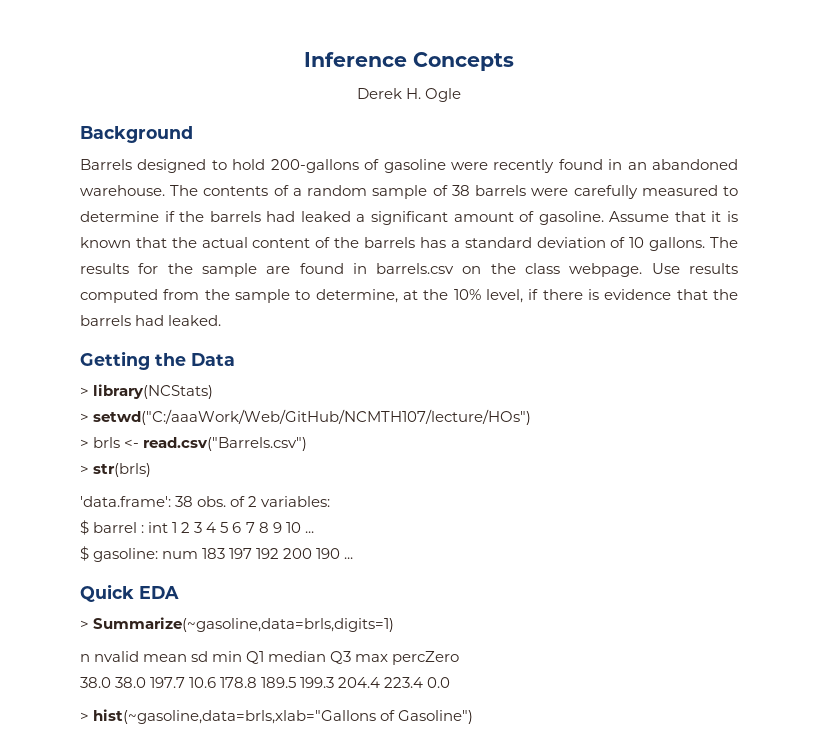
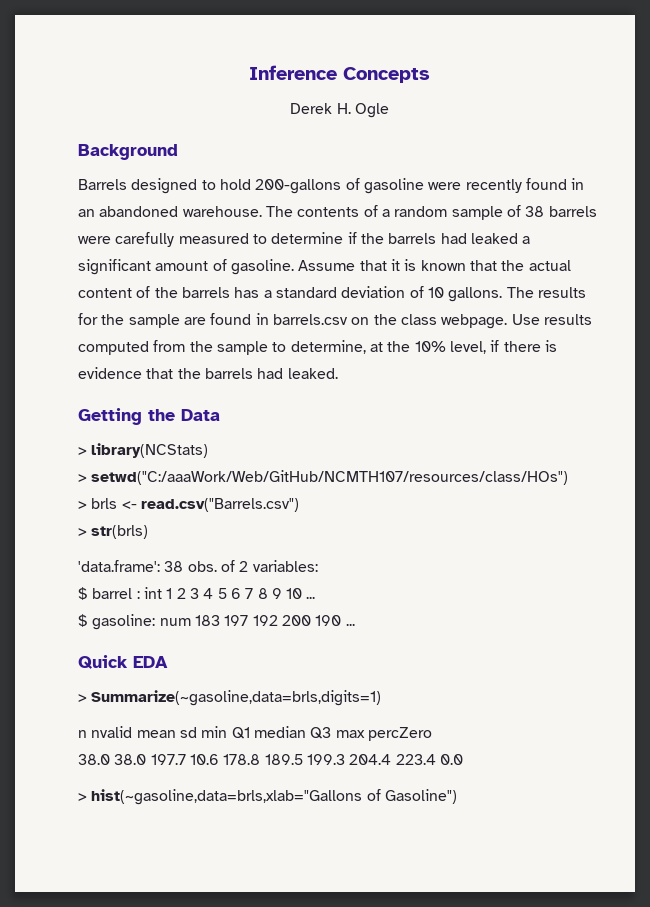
[93,409,532,425] setwd("C:/aaaWork/Web/GitHub/NCMTH107/lecture/HOs") -> [91,470,569,485] setwd("C:/aaaWork/Web/GitHub/NCMTH107/resources/class/HOs")

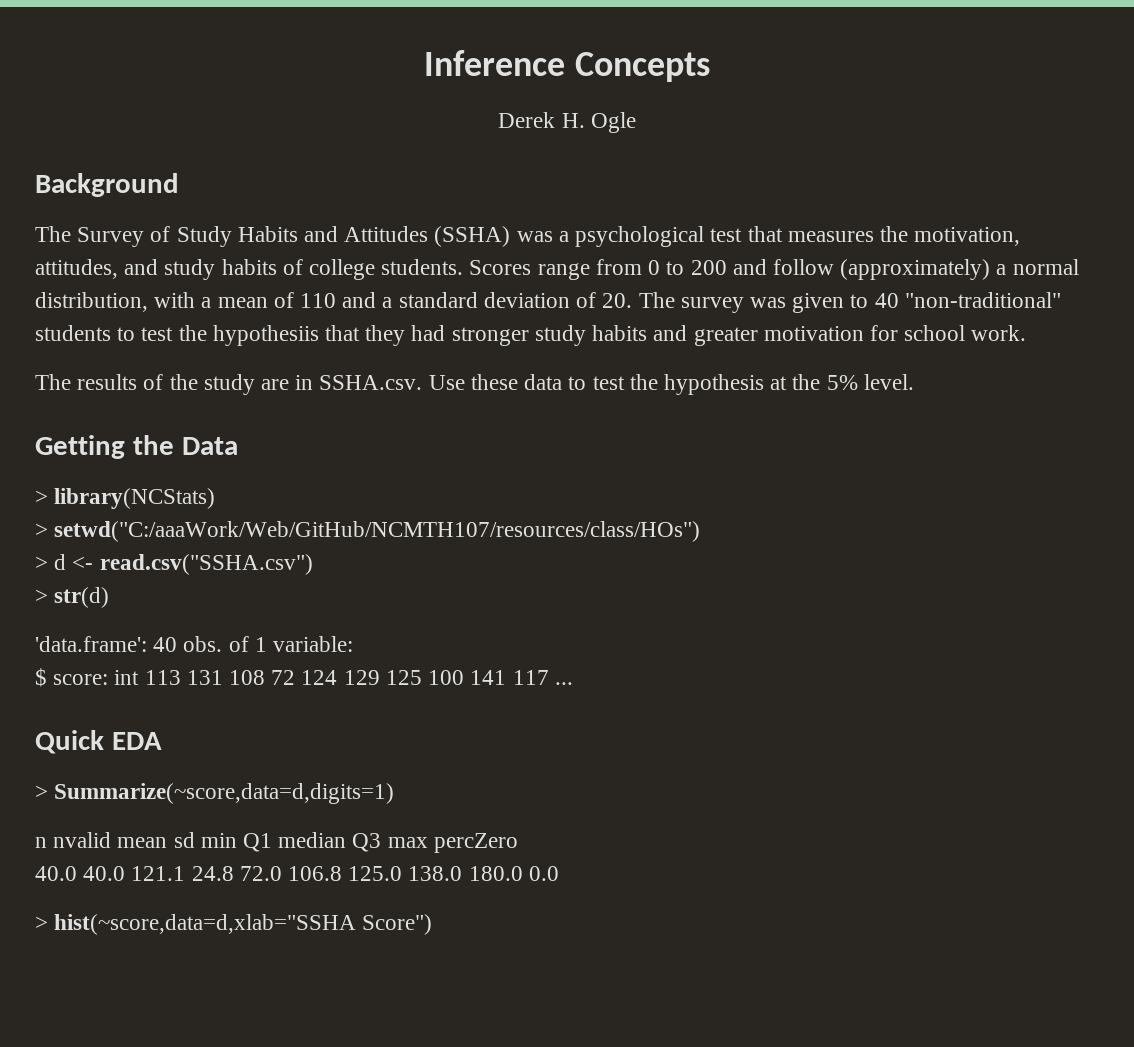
[78,178,585,194] [78,205,597,220] [78,232,531,247] [78,259,571,275] [78,286,586,302] [78,313,592,329] [78,340,557,355] [78,367,338,379] Barrels designed to hold 200-gallons of gasoline were recently found in an abandoned warehouse. The contents of a random sample of 38 barrels were carefully measured to determine if the barrels had leaked a significant amount of gasoline. Assume that it is known that the actual content of the barrels has a standard deviation of 10 gallons. The results for the sample are found in barrels.csv on the class webpage. Use results computed from the sample to determine, at the 10% level, if there is evidence that the barrels had leaked. -> [35,226,1021,247] [35,259,1079,280] [35,292,1061,313] [35,325,1027,346] [35,374,914,395] The Survey of Study Habits and Attitudes (SSHA) was a psychological test that measures the motivation, attitudes, and study habits of college students. Scores range from 0 to 200 and follow (approximately) a normal distribution, with a mean of 110 and a standard deviation of 20. The survey was given to 40 "non-traditional" students to test the hypothesiis that they had stronger study habits and greater motivation for school work. // The results of the study are in SSHA.csv. Use these data to test the hypothesis at the 5% level.
[91,498,299,512] [78,525,149,539] brls <- read.csv("Barrels.csv") // > str(brls) -> [54,554,313,575] [35,587,110,608] d <- read.csv("SSHA.csv") // > str(d)
[164,561,184,572] 38 -> [153,637,178,652] 40
[239,560,318,572] [78,587,316,600] [78,614,342,630] 2 variables: // $ barrel : int 1 2 3 4 5 6 7 8 9 10 ... // $ gasoline: num 183 197 192 200 190 -> [254,636,354,652] [35,668,549,687] 1 variable: // $ score: int 113 131 108 72 124 129 125 100 141 117
[91,690,382,706] Summarize(~gasoline,data=brls,digits=1) -> [54,783,395,804] Summarize(~score,data=d,digits=1)
[78,754,436,765] 38.0 38.0 197.7 10.6 178.8 189.5 199.3 204.4 223.4 -> [35,866,523,881] 40.0 40.0 121.1 24.8 72.0 106.8 125.0 138.0 180.0
[91,789,457,805] hist(~gasoline,data=brls,xlab="Gallons of Gasoline") -> [54,914,433,935] hist(~score,data=d,xlab="SSHA Score")

